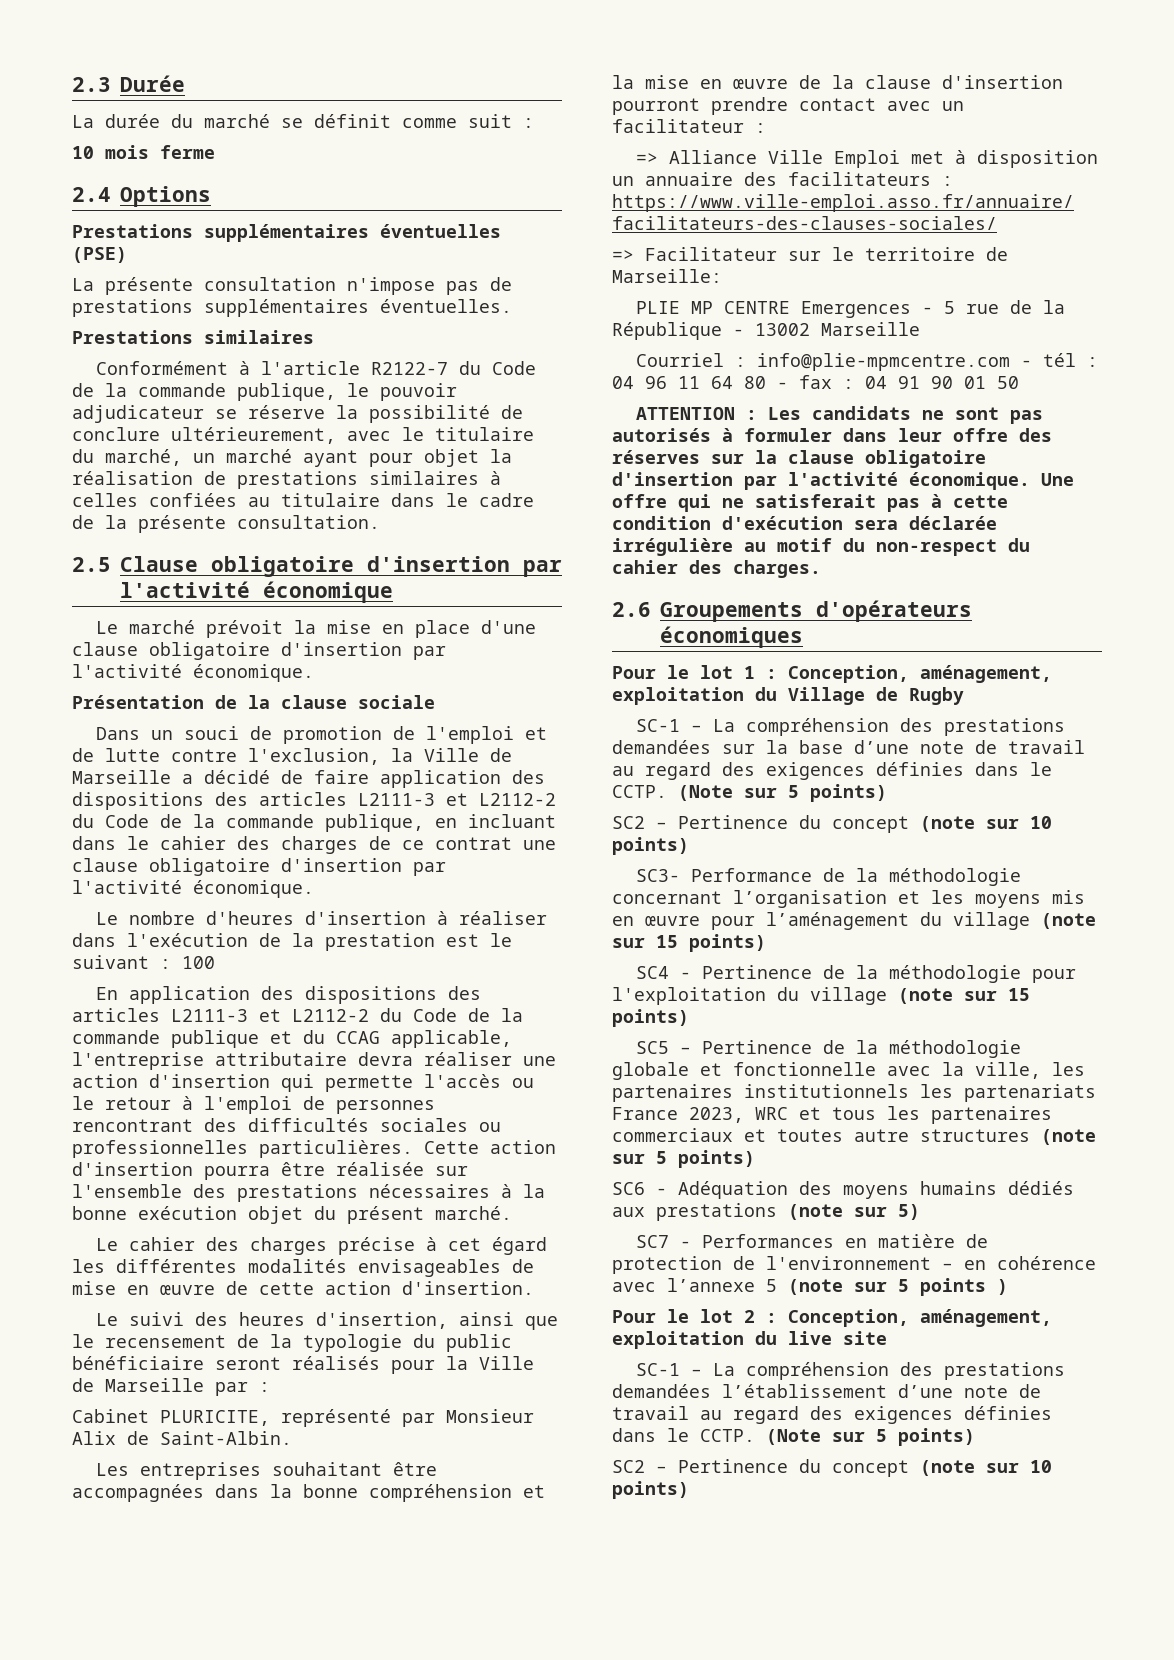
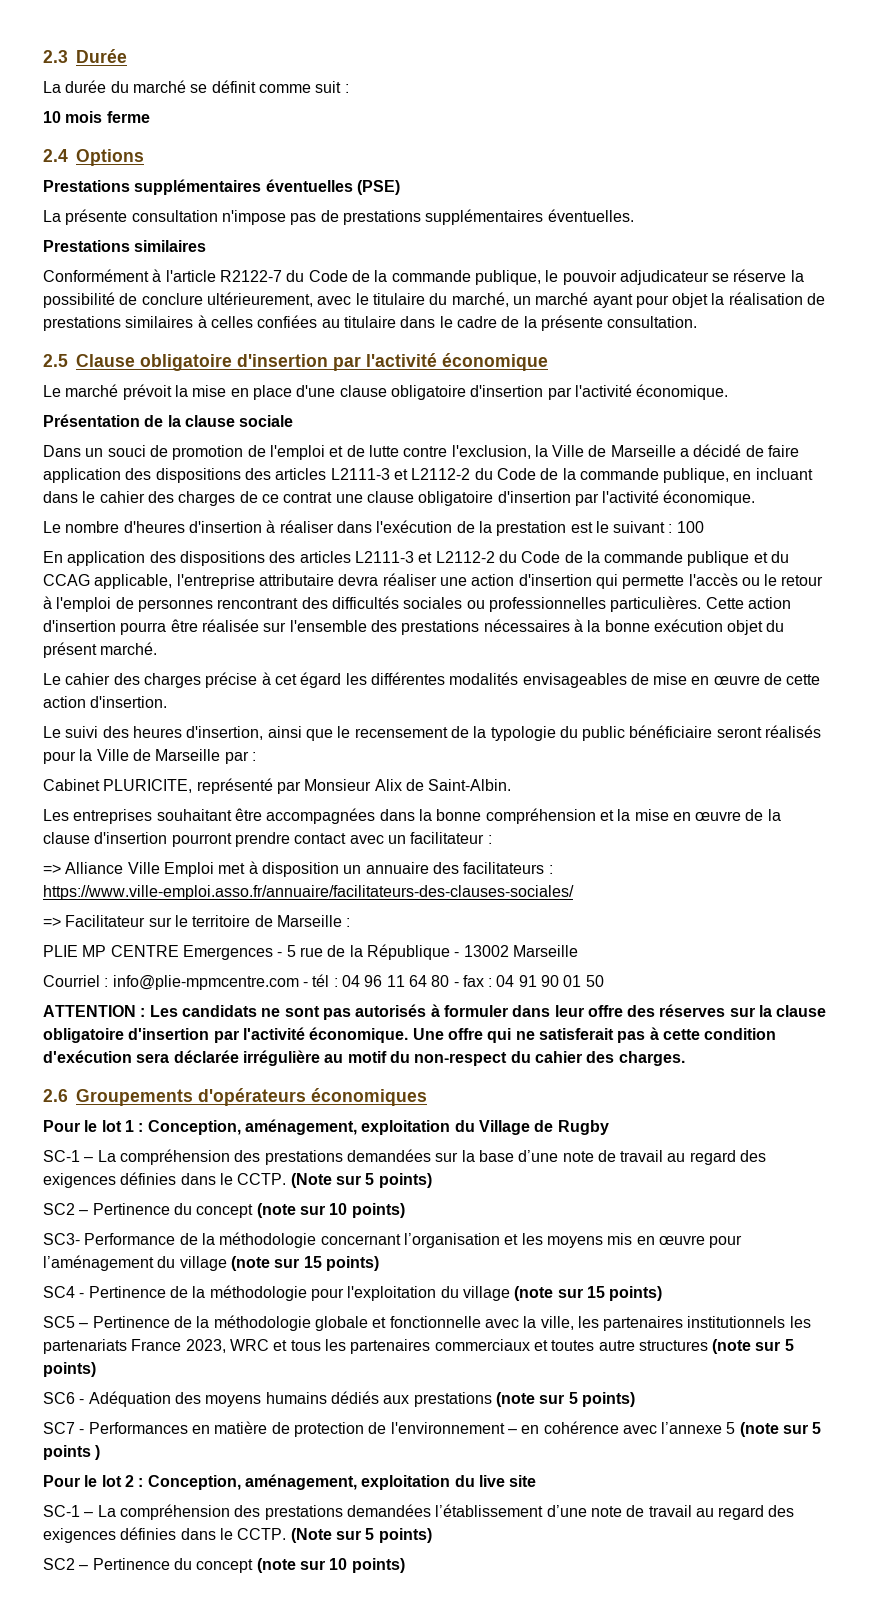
[612,269,722,283] Marseille: -> [276,915,351,927] Marseille :
[898,1204,920,1220] 5) -> [568,1392,635,1407] 5 points)

